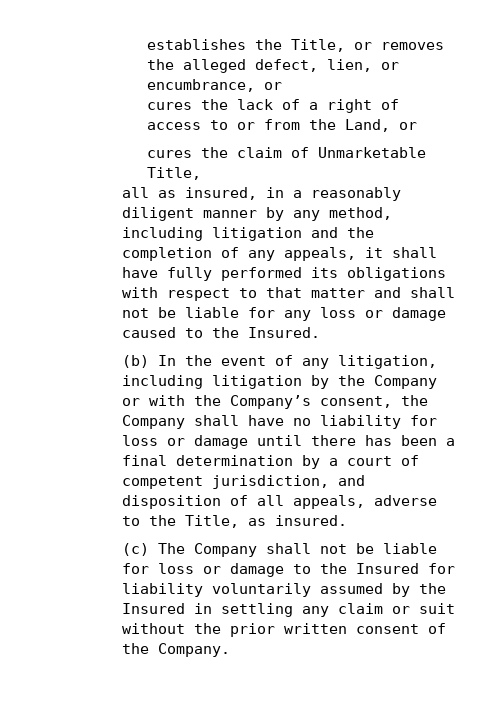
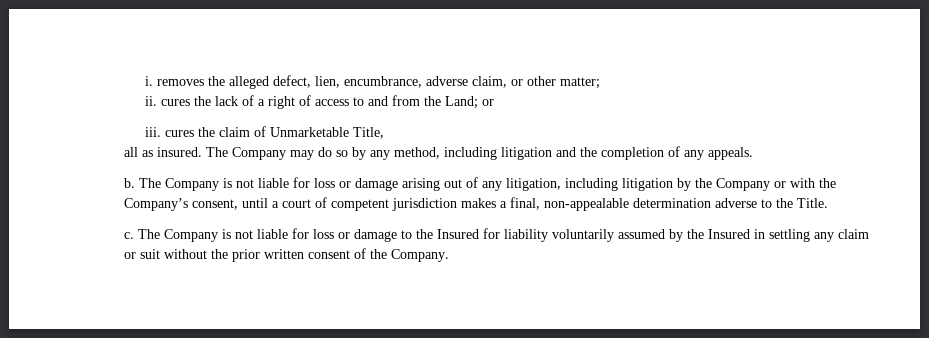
[147,39,373,52] establishes the Title, or -> [145,76,154,86] i.
[381,62,400,70] [147,79,283,92] or encumbrance, or // -> [344,76,601,89] [145,96,158,106] encumbrance, adverse claim, or other matter; // ii.
[237,122,256,130] or -> [368,96,389,106] and
[345,119,418,132] Land, or // -> [445,96,495,109] [145,127,162,137] Land; or // iii.
[184,187,401,201] [121,207,257,221] insured, in a reasonably diligent manner -> [156,147,348,160] insured. The Company may do so
[283,247,437,261] [121,267,446,281] [121,287,455,301] [121,307,446,321] [121,327,320,338] [121,355,266,368] appeals, it shall have fully performed its obligations with respect to that matter and shall not be liable for any loss or damage caused to the Insured. // (b) In the event -> [707,147,753,160] [123,177,462,191] appeals. // b. The Company is not liable for loss or damage arising out
[400,395,428,406] [121,415,437,429] [121,435,455,449] [121,455,419,469] [121,475,365,489] [121,495,437,509] [121,515,347,528] [121,543,374,557] the Company shall have no liability for loss or damage until there has been a final determination by a court of competent jurisdiction, and disposition of all appeals, adverse to the Title, as insured. // (c) The Company shall not be -> [241,197,828,211] [123,229,253,242] until a court of competent jurisdiction makes a final, non-appealable determination adverse to the Title. // c. The Company is not

